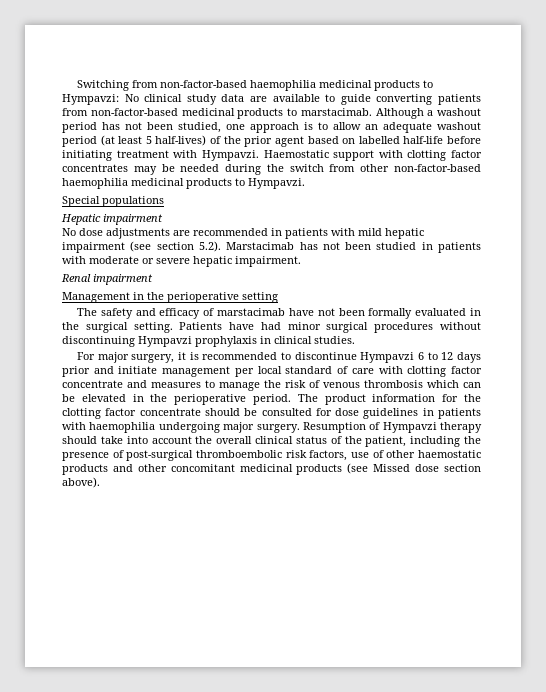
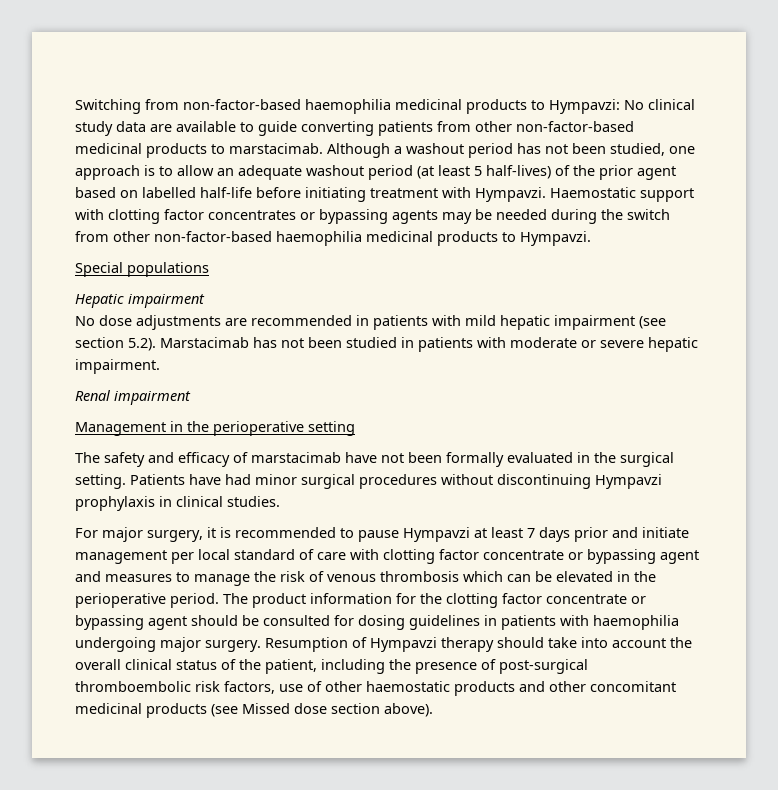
(88, 112) none -> [475,121,512,132] other
(128, 168) none -> [300,209,438,224] or bypassing agents
[294,352,454,363] discontinue Hympavzi 6 to 12 -> [358,527,535,542] pause Hympavzi at least 7
(123, 384) none -> [568,549,699,564] or bypassing agent
(201, 412) none -> [631,596,646,604] [75,615,187,630] or bypassing agent
[335,408,360,416] dose -> [358,615,405,630] dosing

